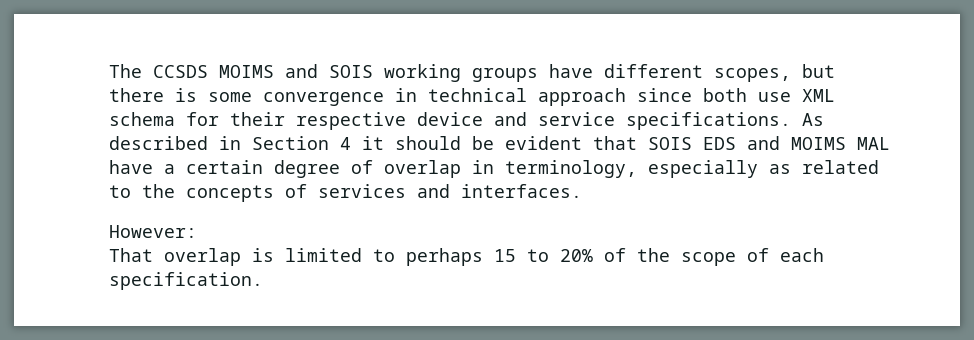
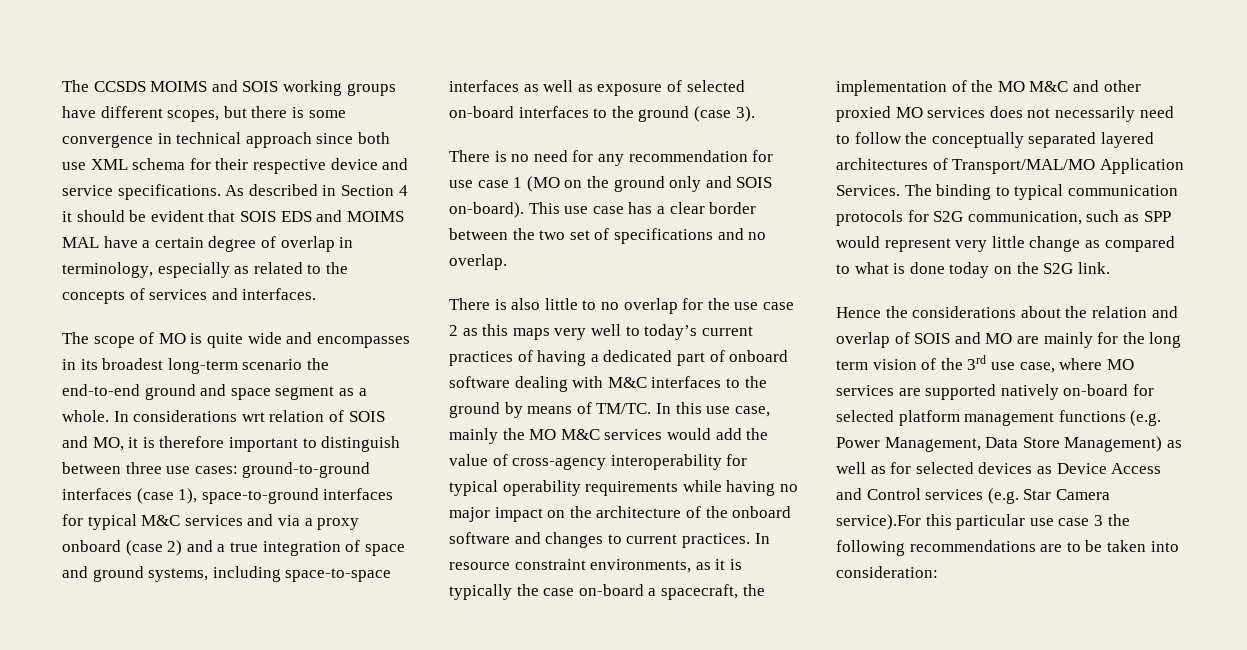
[109,225,197,238] [109,248,824,266] [109,272,263,290] However: // That overlap is limited to perhaps 15 to 20% of the scope of each specification. -> [62,332,410,348] [62,358,329,374] [62,384,367,400] [62,410,385,422] [62,436,401,452] [62,462,371,478] [62,488,394,504] [62,514,360,530] [62,540,405,556] [62,566,392,582] [449,80,745,96] [449,106,755,122] [449,150,774,166] [449,176,773,192] [449,202,757,218] [449,228,767,244] [449,254,507,270] [449,298,794,314] [449,324,753,340] [449,350,789,366] [449,376,767,392] [449,402,770,418] [449,428,769,444] [449,454,748,470] [449,480,798,496] [449,506,792,522] [449,532,770,548] [449,559,742,573] [449,584,765,600] [836,80,1141,96] [836,106,1174,122] [836,132,1154,148] [836,158,1184,174] [836,184,1178,200] [836,210,1171,226] [836,236,1175,252] [836,262,1110,278] [836,306,1178,318] [836,332,1182,348] [836,355,1134,373] [836,384,1154,400] [836,410,1162,426] [836,436,1182,452] [836,462,1162,474] [836,488,1110,504] [836,514,1130,530] [836,540,1179,556] [836,566,938,578] The scope of MO is quite wide and encompasses in its broadest long-term scenario the end-to-end ground and space segment as a whole. In considerations wrt relation of SOIS and MO, it is therefore important to distinguish between three use cases: ground-to-ground interfaces (case 1), space-to-ground interfaces for typical M&C services and via a proxy onboard (case 2) and a true integration of space and ground systems, including space-to-space interfaces as well as exposure of selected on-board interfaces to the ground (case 3). // There is no need for any recommendation for use case 1 (MO on the ground only and SOIS on-board). This use case has a clear border between the two set of specifications and no overlap. // There is also little to no overlap for the use case 2 as this maps very well to today’s current practices of having a dedicated part of onboard software dealing with M&C interfaces to the ground by means of TM/TC. In this use case, mainly the MO M&C services would add the value of cross-agency interoperability for typical operability requirements while having no major impact on the architecture of the onboard software and changes to current practices. In resource constraint environments, as it is typically the case on-board a spacecraft, the implementation of the MO M&C and other proxied MO services does not necessarily need to follow the conceptually separated layered architectures of Transport/MAL/MO Application Services. The binding to typical communication protocols for S2G communication, such as SPP would represent very little change as compared to what is done today on the S2G link. // Hence the considerations about the relation and overlap of SOIS and MO are mainly for the long term vision of the 3rd use case, where MO services are supported natively on-board for selected platform management functions (e.g. Power Management, Data Store Management) as well as for selected devices as Device Access and Control services (e.g. Star Camera service).For this particular use case 3 the following recommendations are to be taken into consideration:

